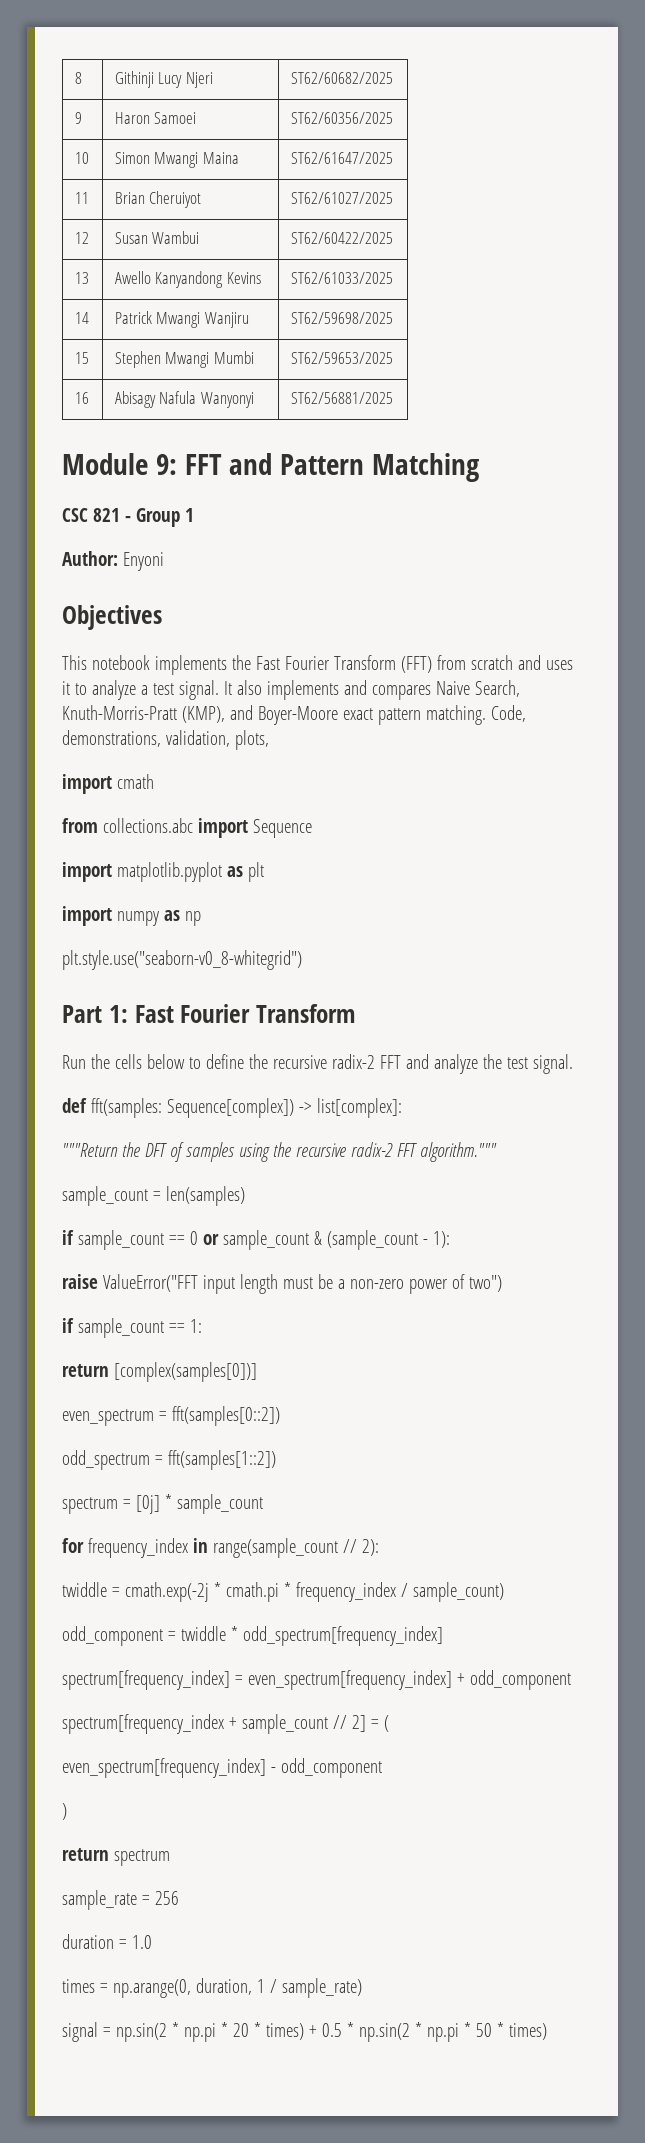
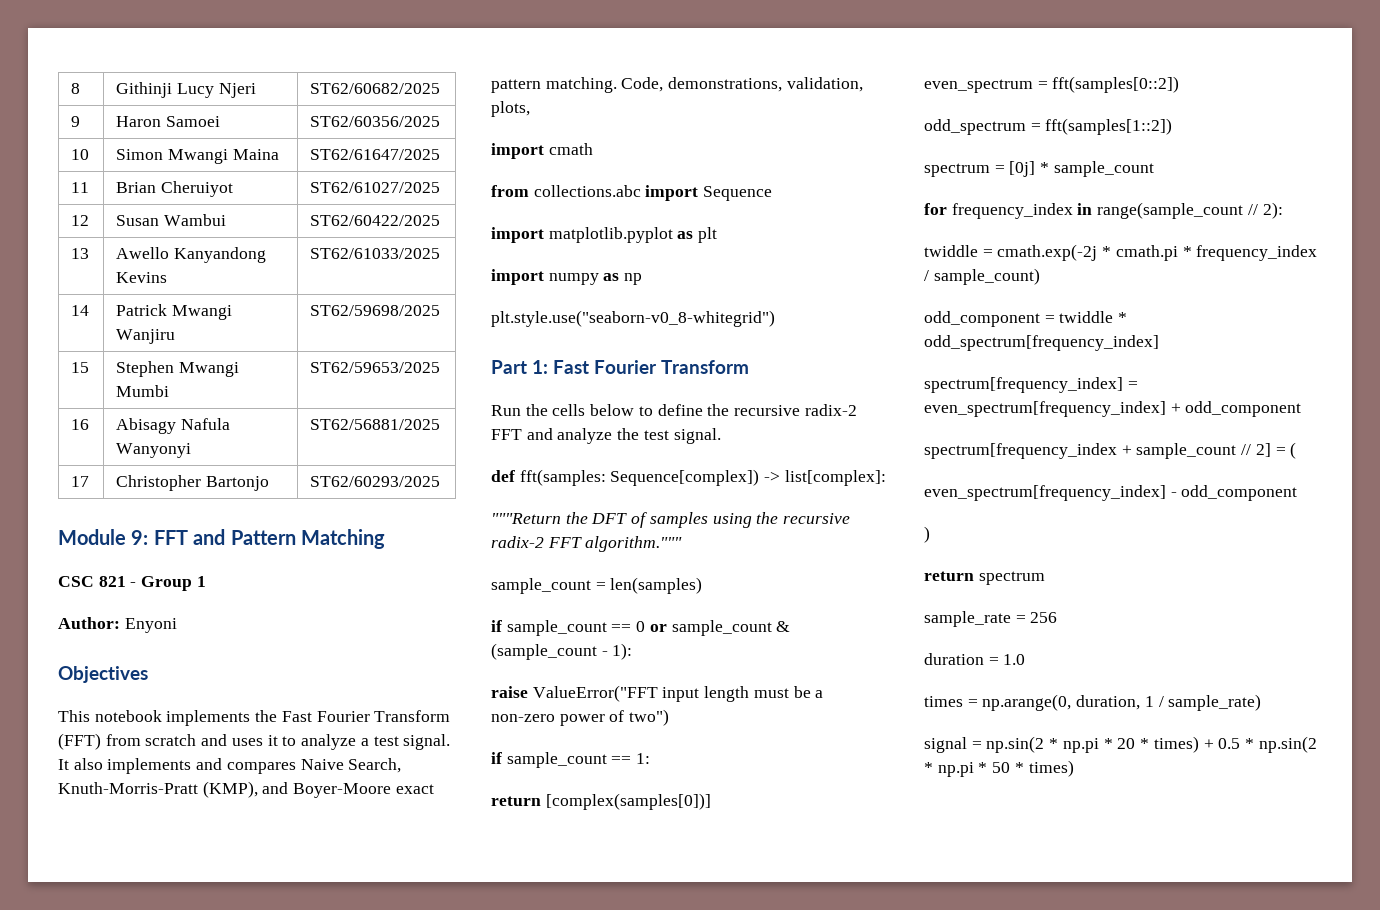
(393, 398) none -> [71,476,90,487] [116,475,270,491] [310,476,441,487] // 17 | Christopher Bartonjo | ST62/60293/2025

